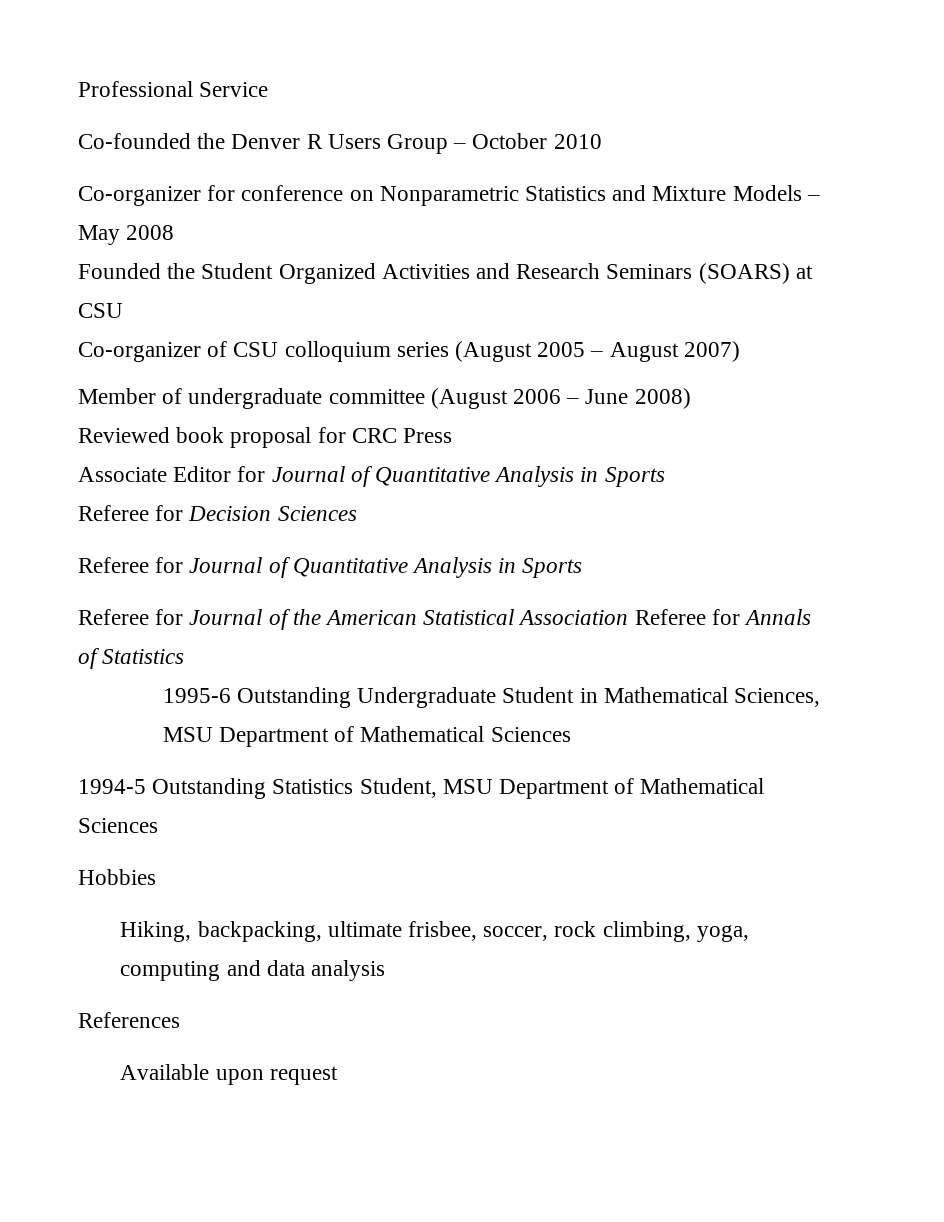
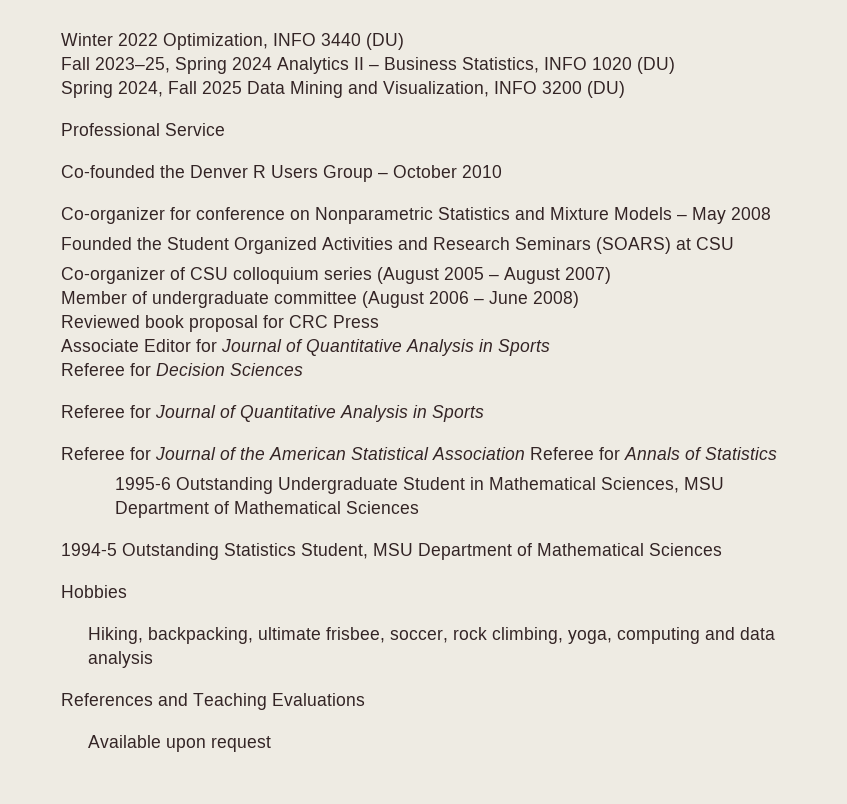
(78, 89) none -> [61,33,404,50] [61,57,675,74] [61,81,625,98] Winter 2022 Optimization, INFO 3440 (DU) // Fall 2023–25, Spring 2024 Analytics II – Business Statistics, INFO 1020 (DU) // Spring 2024, Fall 2025 Data Mining and Visualization, INFO 3200 (DU) //
(180, 1020) none -> [158,693,365,710] and Teaching Evaluations

